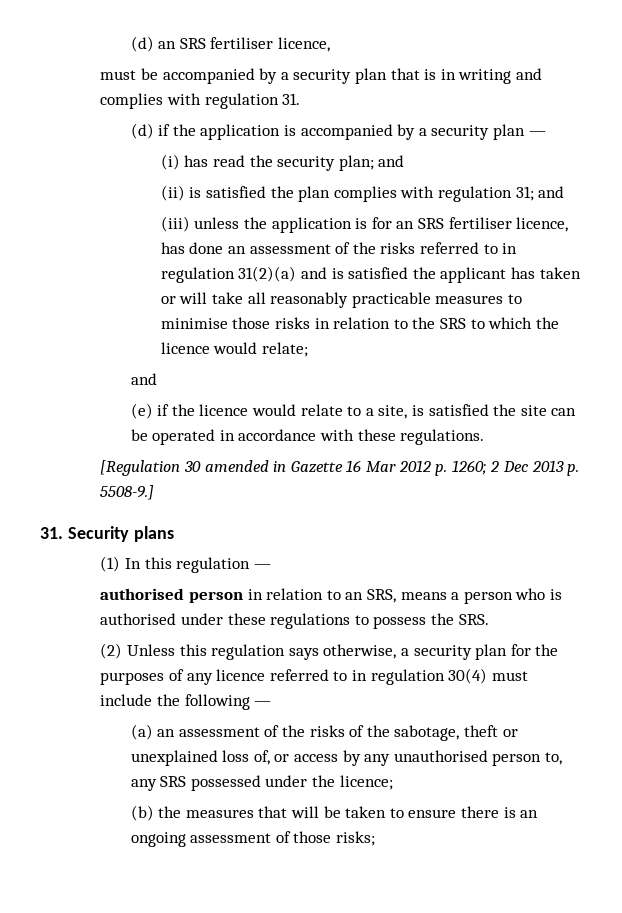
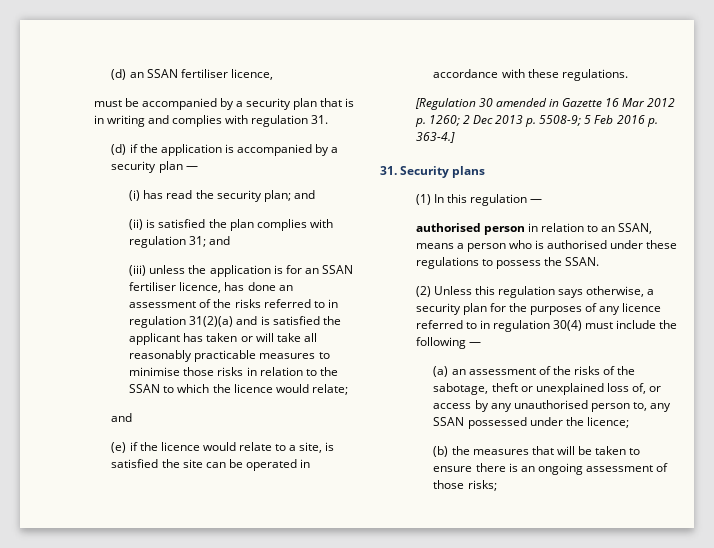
[179,38,206,49] SRS -> [146,69,178,78] SSAN
[417,218,444,229] SRS -> [322,265,354,274] SSAN
[439,318,466,329] SRS -> [129,384,161,393] SSAN
[100,485,155,500] 5508-9.] -> [539,115,658,127] [415,132,455,143] 5508-9; 5 Feb 2016 p. 363-4.]
[366,589,396,603] SRS, -> [618,223,653,234] SSAN,
[458,614,489,625] SRS. -> [565,257,600,266] SSAN.
[160,776,187,787] SRS -> [433,417,465,426] SSAN

